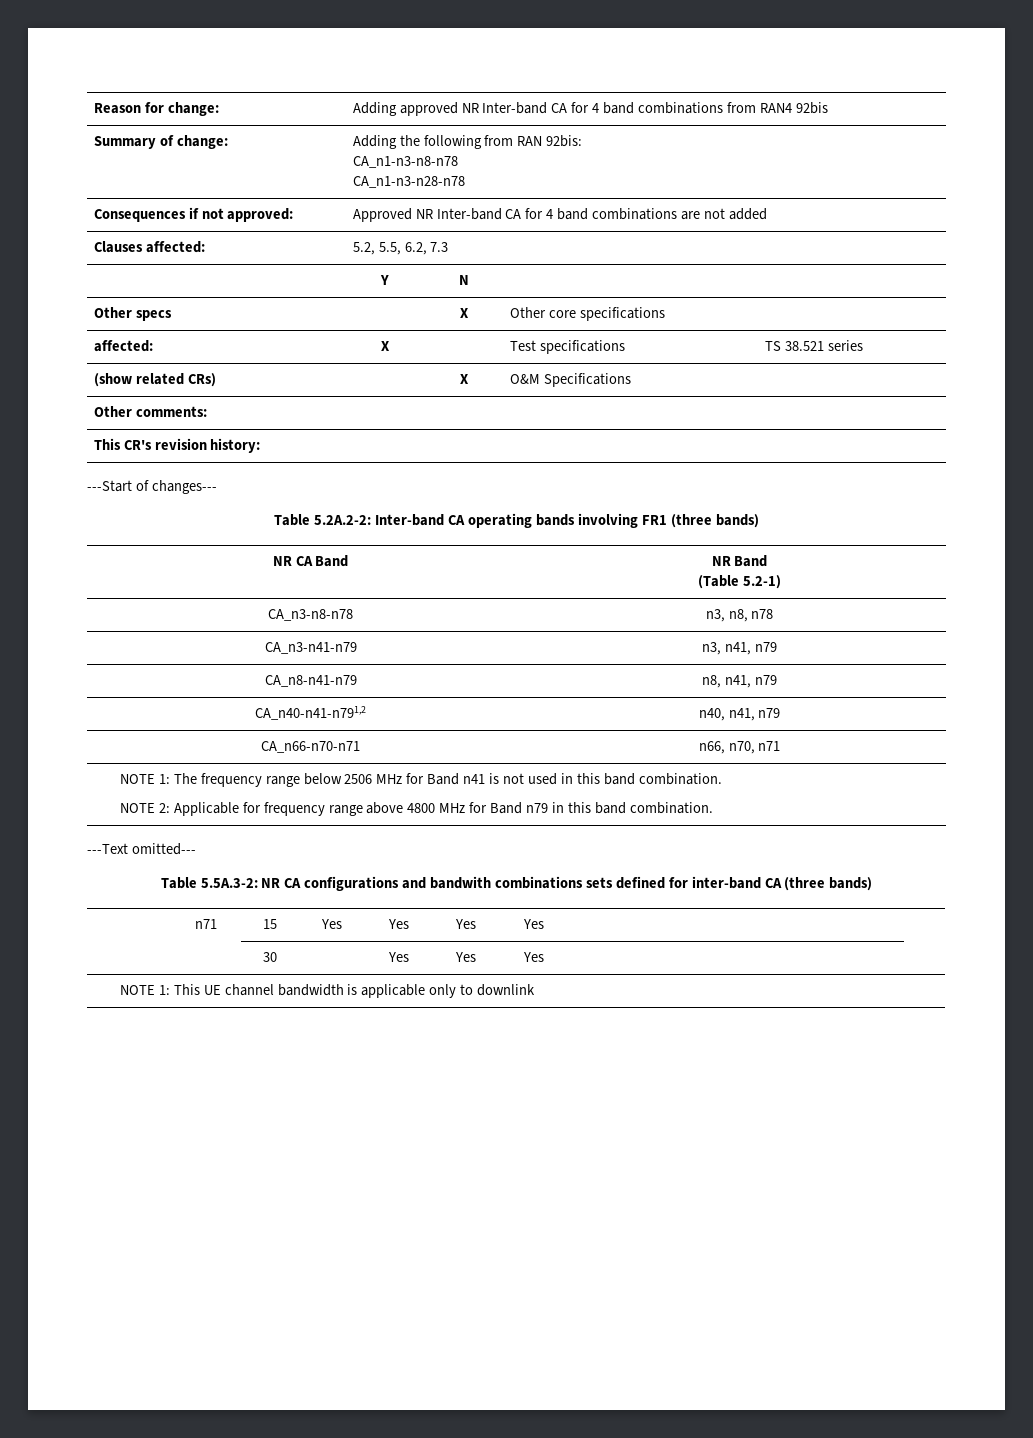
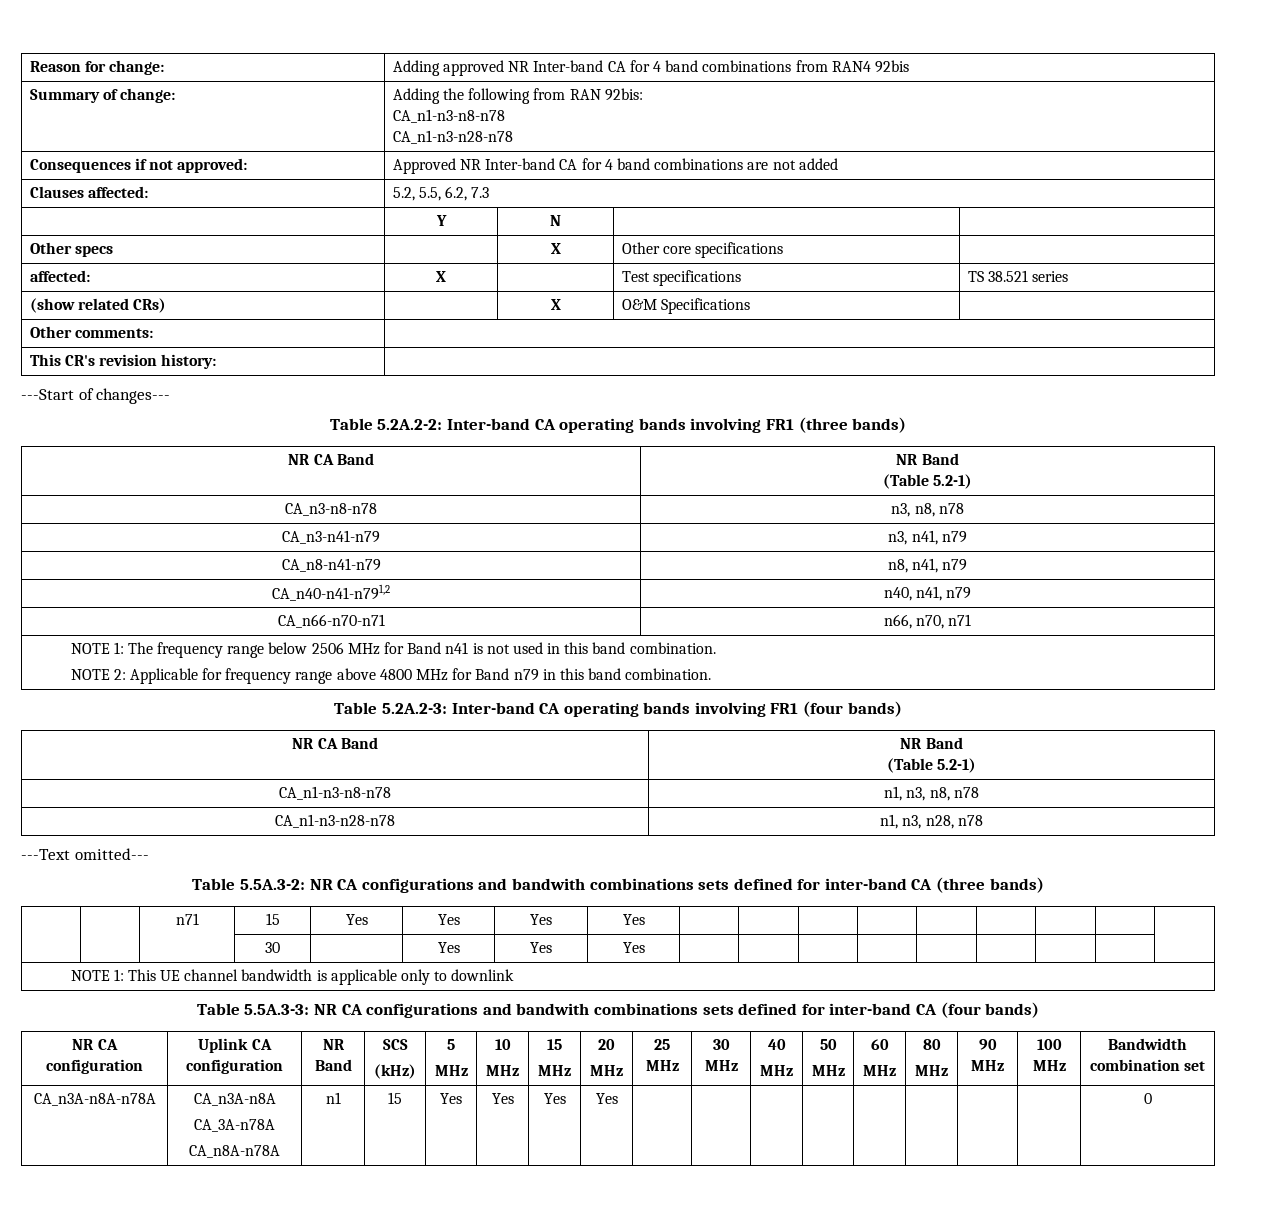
(713, 808) none -> [334,701,902,717] [292,737,378,749] [900,737,963,749] [886,758,977,773] [279,786,391,800] [884,786,979,801] [275,814,395,828] [880,814,983,829] // Table 5.2A.2-3: Inter-band CA operating bands involving FR1 (four bands) // NR CA Band | NR Band // (Table 5.2-1) // CA_n1-n3-n8-n78 | n1, n3, n8, n78 // CA_n1-n3-n28-n78 | n1, n3, n28, n78
(536, 990) none -> [196,1002,1040,1018] [72,1039,118,1050] [46,1059,143,1074] [198,1038,272,1053] [186,1059,283,1074] [322,1039,345,1050] [314,1059,352,1071] [382,1039,408,1050] [374,1064,416,1079] [447,1039,455,1050] [434,1065,468,1076] [494,1039,511,1050] [486,1065,519,1076] [547,1039,562,1050] [538,1065,571,1076] [598,1039,615,1050] [590,1065,623,1076] [654,1039,670,1050] [645,1060,679,1071] [712,1039,730,1050] [704,1060,738,1071] [767,1039,786,1050] [760,1065,793,1076] [819,1039,837,1050] [811,1065,845,1076] [870,1039,889,1050] [863,1065,896,1076] [922,1039,941,1050] [915,1065,948,1076] [978,1039,997,1050] [971,1060,1004,1071] [1036,1039,1062,1050] [1032,1060,1066,1071] [1108,1038,1187,1050] [1089,1059,1206,1071] [33,1093,156,1106] [193,1093,276,1106] [194,1119,275,1132] [189,1145,280,1158] [325,1092,341,1104] [388,1092,402,1104] [440,1093,462,1104] [491,1093,514,1104] [543,1093,566,1104] [595,1093,618,1104] [1143,1093,1152,1104] // Table 5.5A.3-3: NR CA configurations and bandwith combinations sets defined for inter-band CA (four bands) // NR CA configuration | Uplink CA configuration | NR Band | SCS // (kHz) | 5 // MHz | 10 // MHz | 15 // MHz | 20 // MHz | 25 MHz | 30 MHz | 40 // MHz | 50 // MHz | 60 // MHz | 80 // MHz | 90 MHz | 100 MHz | Bandwidth combination set // CA_n3A-n8A-n78A | CA_n3A-n8A // CA_3A-n78A // CA_n8A-n78A | n1 | 15 | Yes | Yes | Yes | Yes | | | | | | | | | 0

